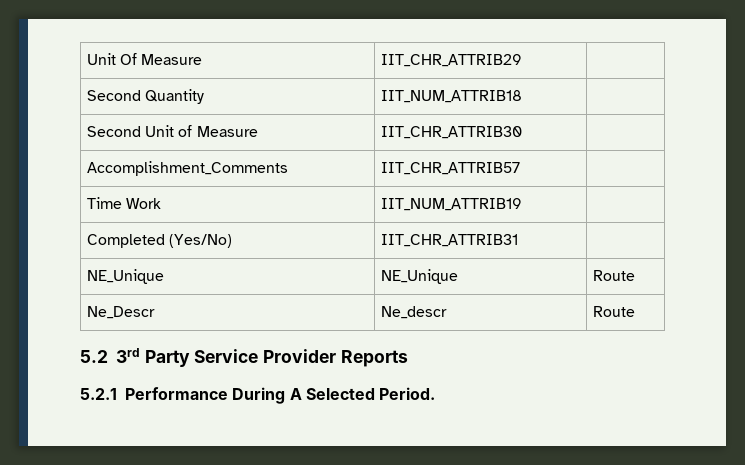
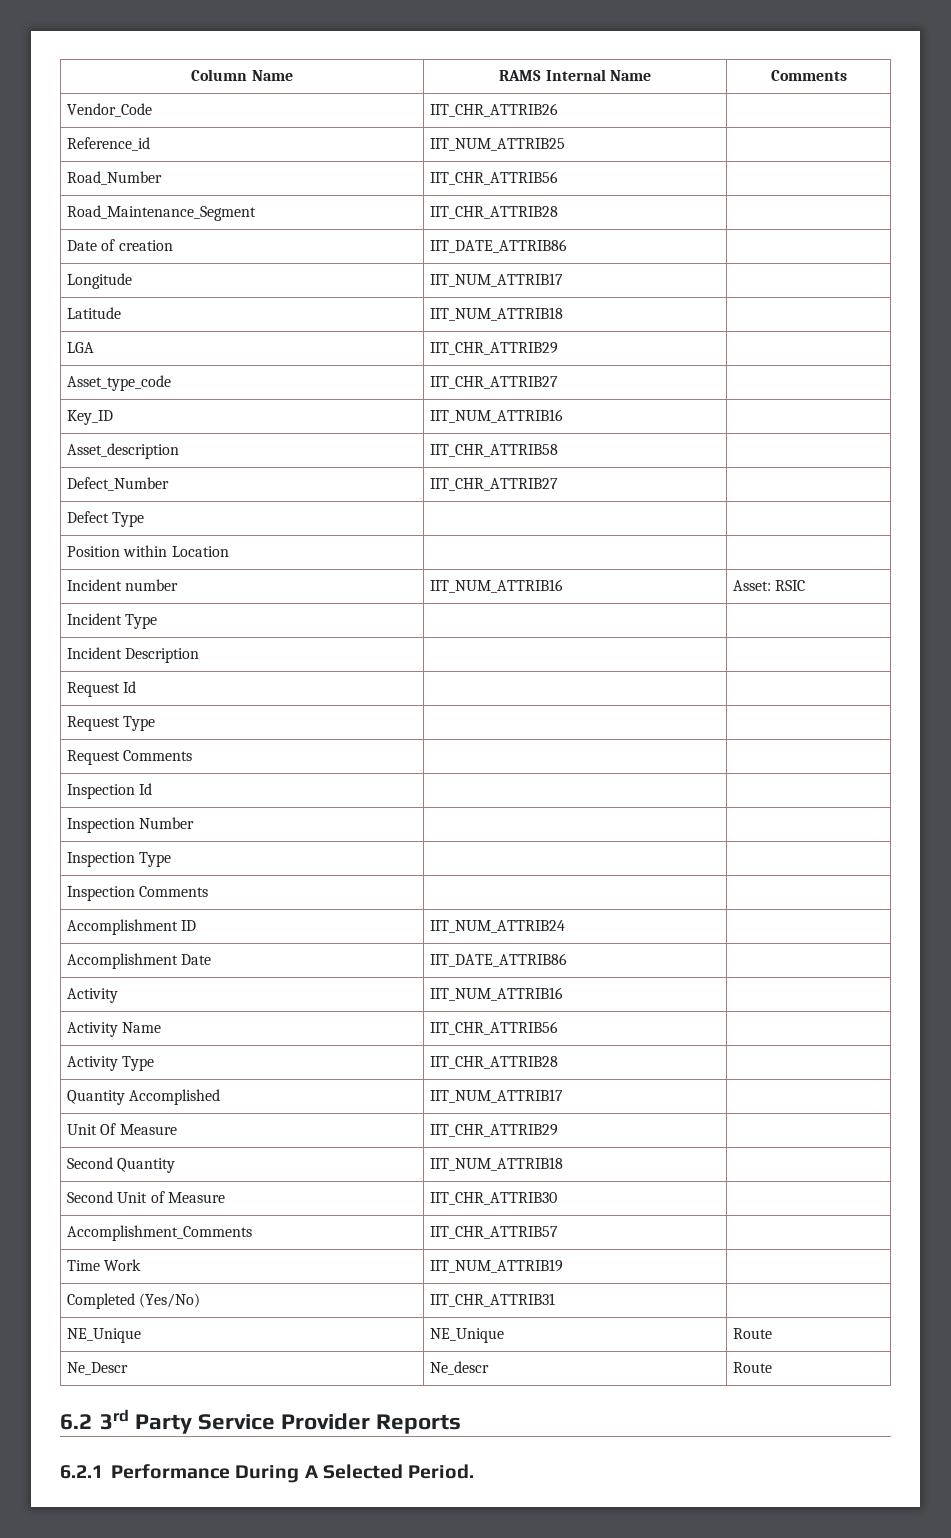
(86, 59) none -> [191,69,293,81] [499,69,651,81] [770,70,847,81] [67,103,153,117] [430,103,559,117] [67,137,151,151] [430,138,566,151] [67,171,163,185] [430,171,559,185] [67,205,257,221] [430,206,559,219] [67,239,173,251] [430,239,568,253] [67,273,133,289] [430,273,564,287] [67,307,122,319] [430,307,564,321] [67,342,95,353] [430,342,559,355] [67,375,172,391] [430,376,559,389] [67,410,114,425] [430,409,564,423] [67,443,180,459] [430,444,559,457] [67,477,170,491] [430,478,559,491] [67,511,145,527] [67,545,229,557] [67,579,179,591] [430,579,564,593] [733,580,806,591] [67,613,158,629] [67,647,200,663] [67,681,137,697] [67,716,156,731] [67,750,193,765] [67,783,153,799] [67,817,195,833] [67,852,172,867] [67,886,209,901] [67,919,197,935] [430,920,566,933] [67,953,212,969] [430,953,568,967] [67,988,119,1003] [430,987,564,1001] [67,1022,162,1037] [430,1021,559,1035] [67,1056,155,1071] [430,1056,559,1069] [67,1089,221,1105] [430,1089,564,1103] Column Name | RAMS Internal Name | Comments // Vendor_Code | IIT_CHR_ATTRIB26 | // Reference_id | IIT_NUM_ATTRIB25 | // Road_Number | IIT_CHR_ATTRIB56 | // Road_Maintenance_Segment | IIT_CHR_ATTRIB28 | // Date of creation | IIT_DATE_ATTRIB86 | // Longitude | IIT_NUM_ATTRIB17 | // Latitude | IIT_NUM_ATTRIB18 | // LGA | IIT_CHR_ATTRIB29 | // Asset_type_code | IIT_CHR_ATTRIB27 | // Key_ID | IIT_NUM_ATTRIB16 | // Asset_description | IIT_CHR_ATTRIB58 | // Defect_Number | IIT_CHR_ATTRIB27 | // Defect Type | | // Position within Location | | // Incident number | IIT_NUM_ATTRIB16 | Asset: RSIC // Incident Type | | // Incident Description | | // Request Id | | // Request Type | | // Request Comments | | // Inspection Id | | // Inspection Number | | // Inspection Type | | // Inspection Comments | | // Accomplishment ID | IIT_NUM_ATTRIB24 | // Accomplishment Date | IIT_DATE_ATTRIB86 | // Activity | IIT_NUM_ATTRIB16 | // Activity Name | IIT_CHR_ATTRIB56 | // Activity Type | IIT_CHR_ATTRIB28 | // Quantity Accomplished | IIT_NUM_ATTRIB17 | //
[80,350,108,363] 5.2 -> [60,1414,92,1430] 6.2
[80,388,117,400] 5.2.1 -> [60,1465,103,1479] 6.2.1

